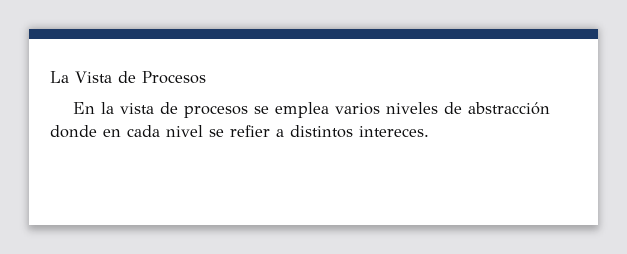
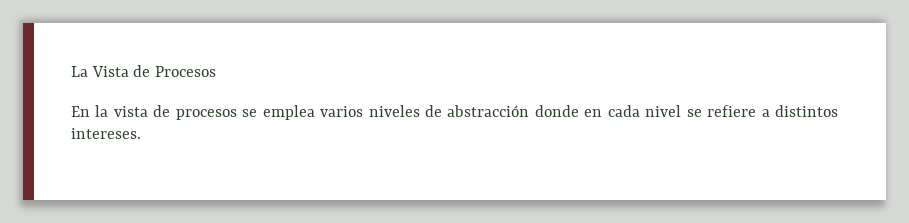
[230,125,270,137] refier -> [707,105,757,117] refiere
[359,126,429,137] intereces. -> [71,128,141,139] intereses.

